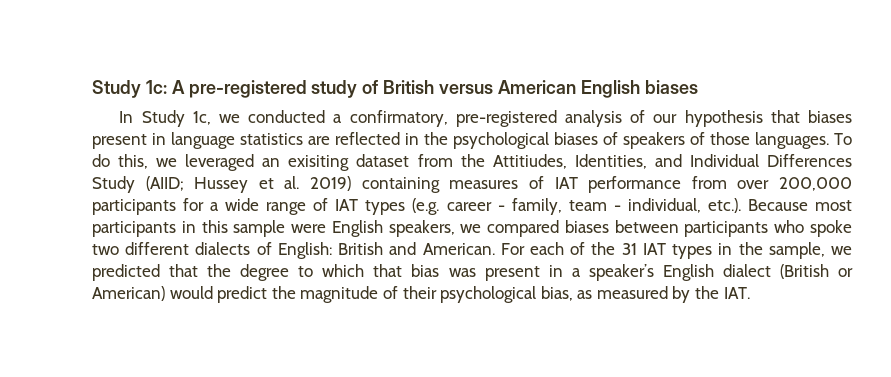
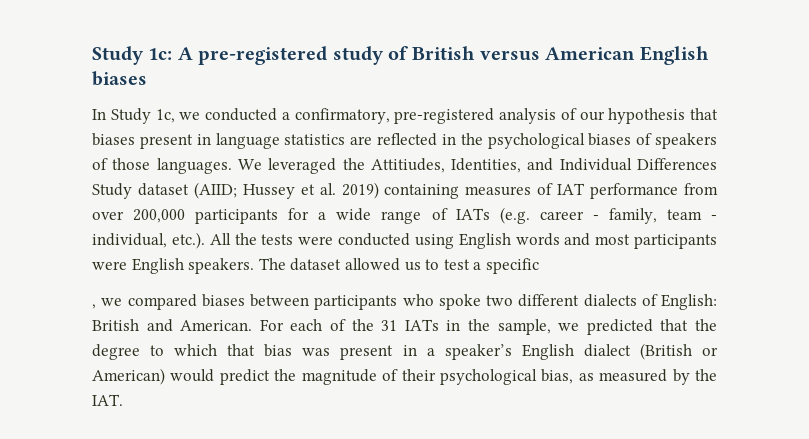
[834,133,853,145] [92,154,453,171] To do this, we leveraged an exisiting dataset from -> [237,158,337,174] We leveraged
(135, 184) none -> [137,183,189,196] dataset
[335,199,406,215] IAT types -> [455,208,490,220] IATs
[747,199,852,211] [92,220,455,237] Because most participants in this sample were English speakers, -> [209,233,717,249] [92,258,539,274] [92,304,96,309] All the tests were conducted using English words and most participants were English speakers. The dataset allowed us to test a specific // ,
[642,243,713,259] IAT types -> [404,319,439,331] IATs

